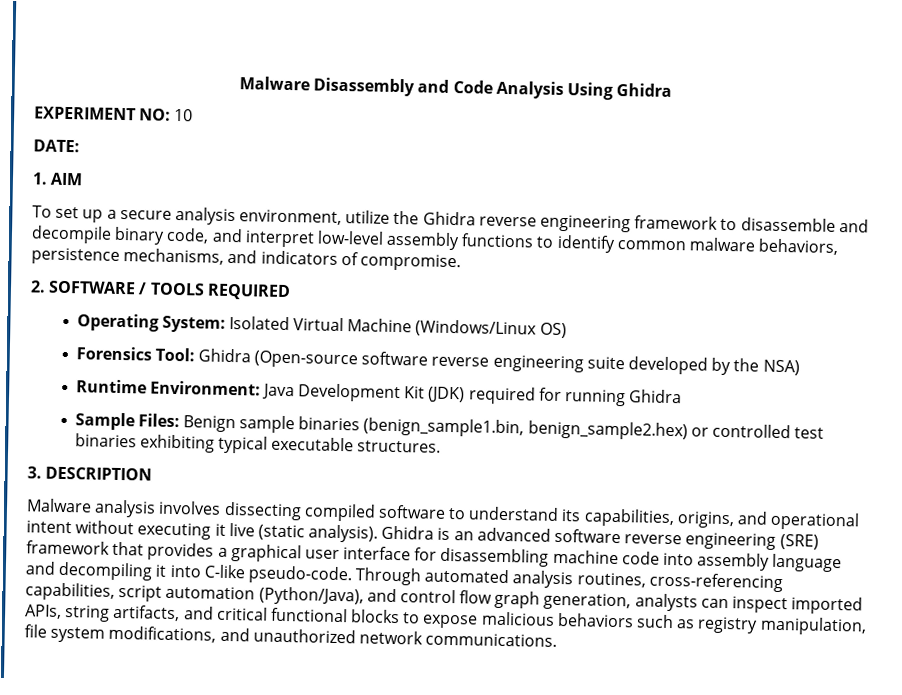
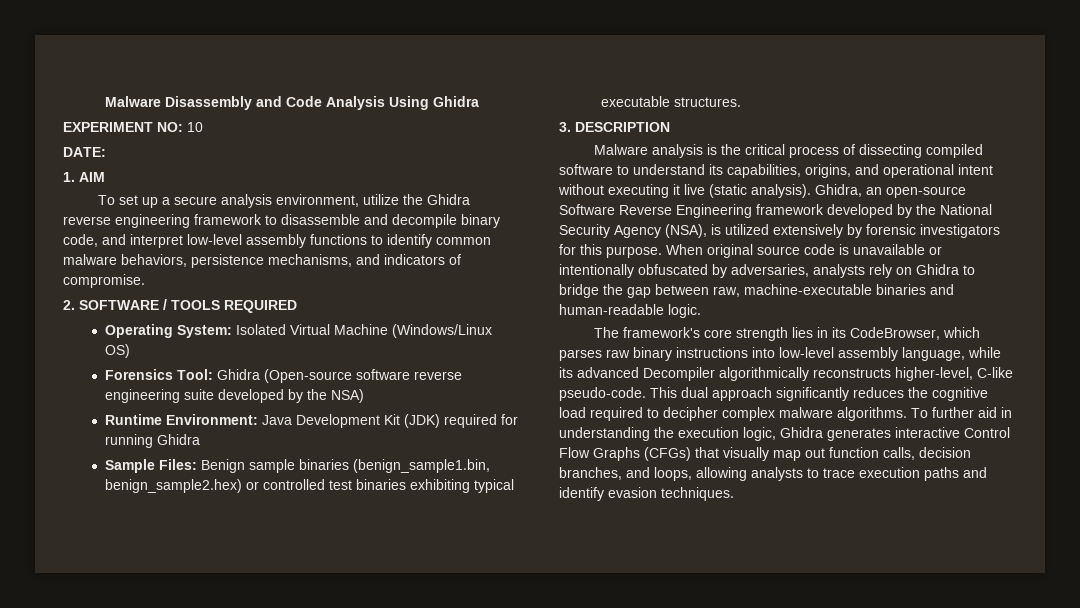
[158,500,222,515] involves -> [706,144,855,158] is the critical process of
[381,525,819,550] [26,540,843,573] [25,561,783,593] [25,582,864,615] [25,604,867,636] [24,624,558,647] Ghidra is an advanced software reverse engineering (SRE) framework that provides a graphical user interface for disassembling machine code into assembly language and decompiling it into C-like pseudo-code. Through automated analysis routines, cross-referencing capabilities, script automation (Python/Java), and control flow graph generation, analysts can inspect imported APIs, string artifacts, and critical functional blocks to expose malicious behaviors such as registry manipulation, file system modifications, and unauthorized network communications. -> [815,184,966,198] [559,204,992,218] [559,224,1000,238] [559,244,942,258] [559,264,975,278] [559,284,954,298] [559,304,701,318] [593,327,980,341] [559,347,1001,361] [559,367,1013,381] [559,387,988,401] [559,407,1012,421] [559,427,1010,441] [559,447,971,461] [559,467,987,481] [559,487,734,501] Ghidra, an open-source Software Reverse Engineering framework developed by the National Security Agency (NSA), is utilized extensively by forensic investigators for this purpose. When original source code is unavailable or intentionally obfuscated by adversaries, analysts rely on Ghidra to bridge the gap between raw, machine-executable binaries and human-readable logic. // The framework's core strength lies in its CodeBrowser, which parses raw binary instructions into low-level assembly language, while its advanced Decompiler algorithmically reconstructs higher-level, C-like pseudo-code. This dual approach significantly reduces the cognitive load required to decipher complex malware algorithms. To further aid in understanding the execution logic, Ghidra generates interactive Control Flow Graphs (CFGs) that visually map out function calls, decision branches, and loops, allowing analysts to trace execution paths and identify evasion techniques.

